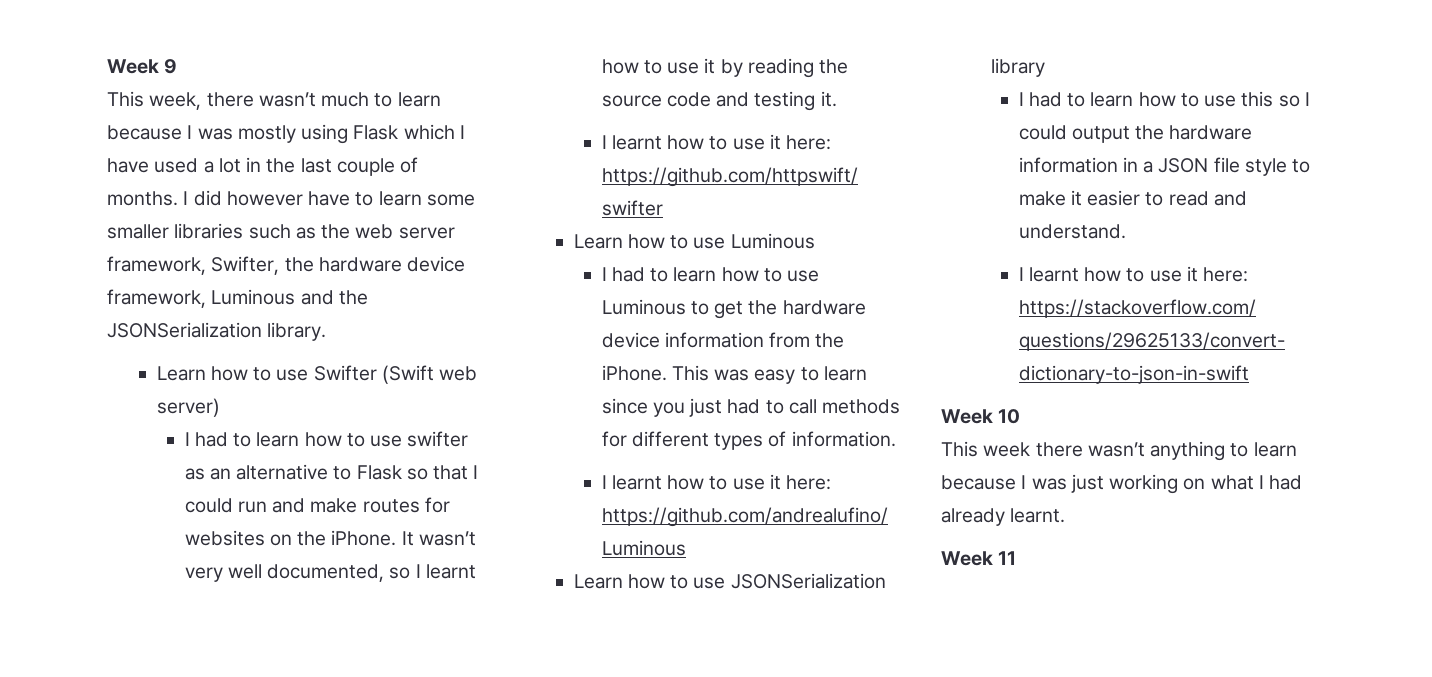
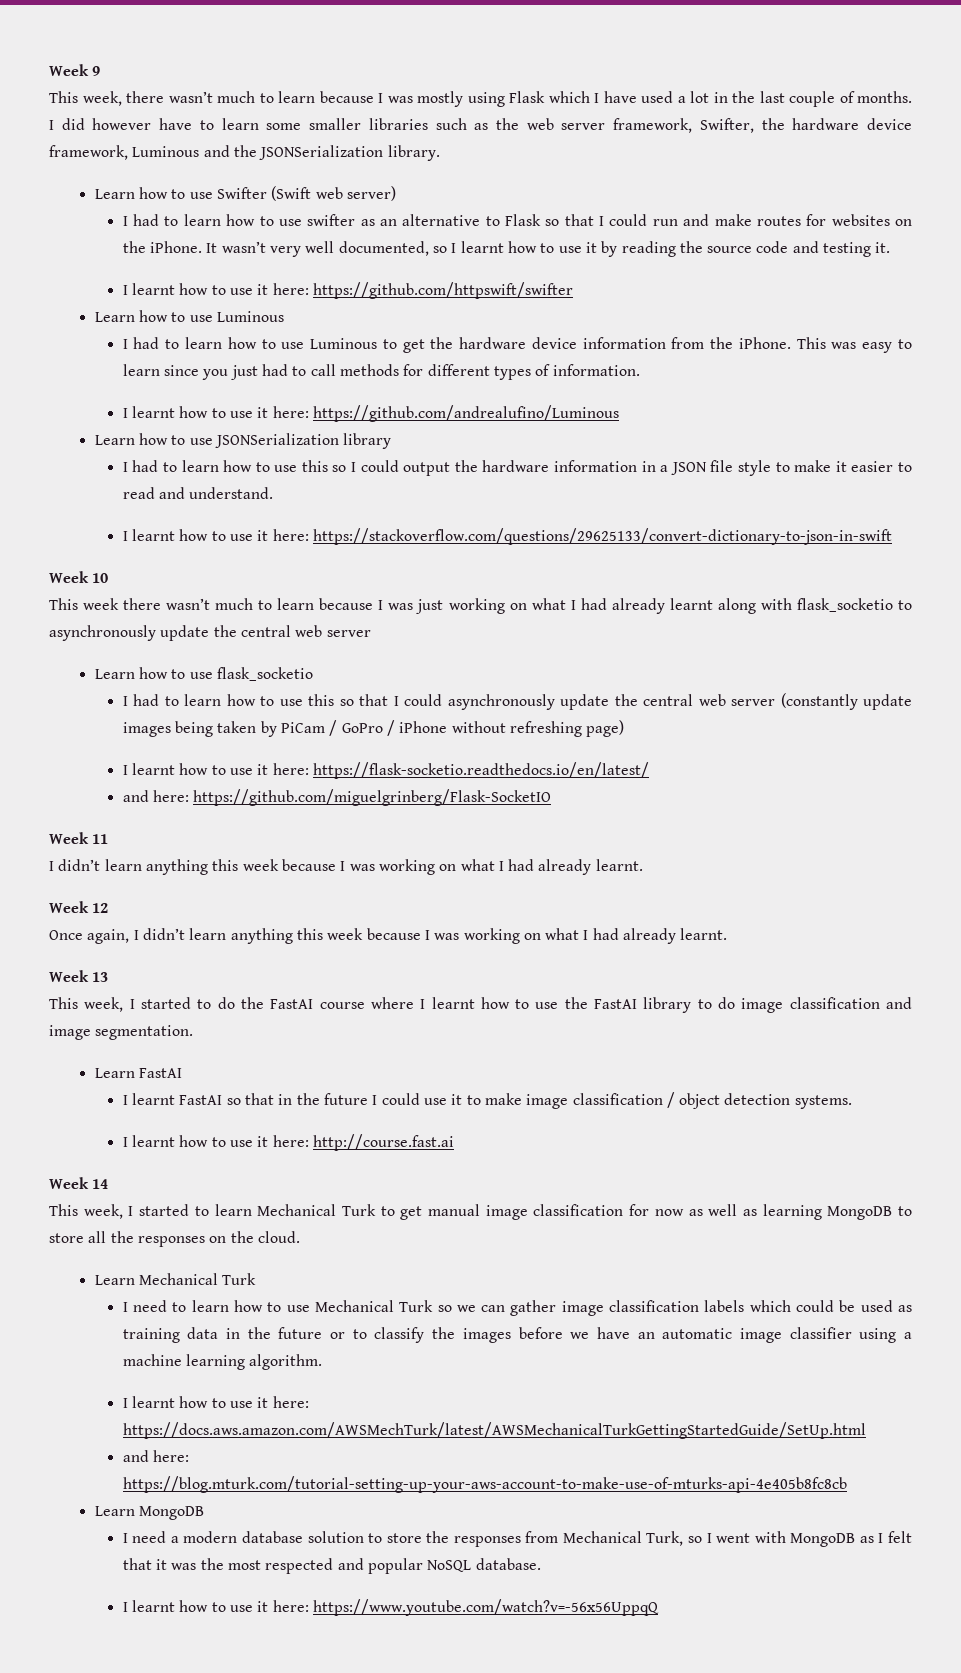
[1150,441,1226,461] anything -> [215,598,254,610] much
[1010,508,1066,523] [941,551,1017,566] learnt. // Week 11 -> [669,598,912,614] [49,625,371,641] [94,667,313,681] [122,693,913,710] [122,720,625,737] [122,762,649,779] [122,789,552,806] [49,832,109,844] [49,859,643,875] [49,901,109,913] [49,928,728,944] [49,970,109,982] [49,997,913,1013] [49,1025,194,1040] [94,1068,182,1078] [122,1092,852,1109] [122,1134,454,1151] [49,1177,109,1189] [49,1204,913,1220] [49,1231,300,1247] [94,1273,257,1285] [122,1300,912,1316] [122,1327,913,1343] [122,1354,323,1370] [122,1396,309,1408] [122,1422,866,1439] [122,1450,190,1462] [122,1476,847,1493] [94,1506,204,1520] [122,1531,912,1547] [122,1558,541,1574] [122,1599,659,1616] learnt along with flask_socketio to asynchronously update the central web server // Learn how to use flask_socketio // I had to learn how to use this so that I could asynchronously update the central web server (constantly update images being taken by PiCam / GoPro / iPhone without refreshing page) // I learnt how to use it here: https://flask-socketio.readthedocs.io/en/latest/ // and here: https://github.com/miguelgrinberg/Flask-SocketIO // Week 11 // I didn’t learn anything this week because I was working on what I had already learnt. // Week 12 // Once again, I didn’t learn anything this week because I was working on what I had already learnt. // Week 13 // This week, I started to do the FastAI course where I learnt how to use the FastAI library to do image classification and image segmentation. // Learn FastAI // I learnt FastAI so that in the future I could use it to make image classification / object detection systems. // I learnt how to use it here: http://course.fast.ai // Week 14 // This week, I started to learn Mechanical Turk to get manual image classification for now as well as learning MongoDB to store all the responses on the cloud. // Learn Mechanical Turk // I need to learn how to use Mechanical Turk so we can gather image classification labels which could be used as training data in the future or to classify the images before we have an automatic image classifier using a machine learning algorithm. // I learnt how to use it here: https://docs.aws.amazon.com/AWSMechTurk/latest/AWSMechanicalTurkGettingStartedGuide/SetUp.html // and here: https://blog.mturk.com/tutorial-setting-up-your-aws-account-to-make-use-of-mturks-api-4e405b8fc8cb // Learn MongoDB // I need a modern database solution to store the responses from Mechanical Turk, so I went with MongoDB as I felt that it was the most respected and popular NoSQL database. // I learnt how to use it here: https://www.youtube.com/watch?v=-56x56UppqQ

